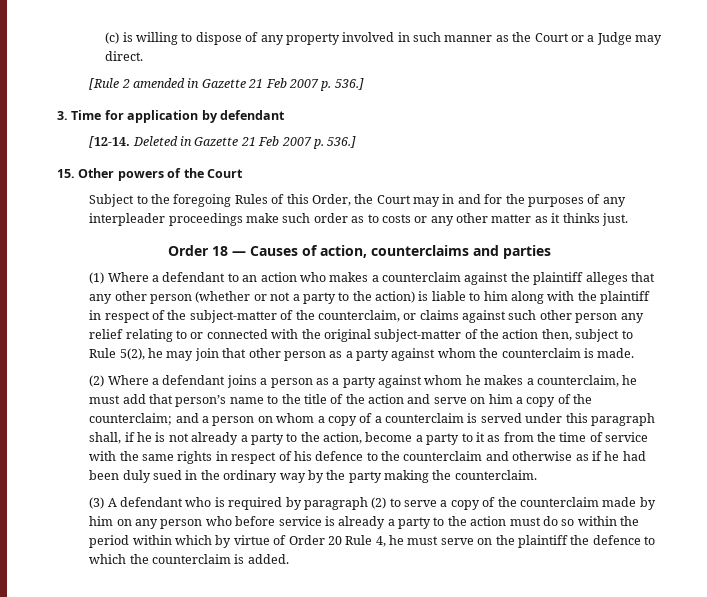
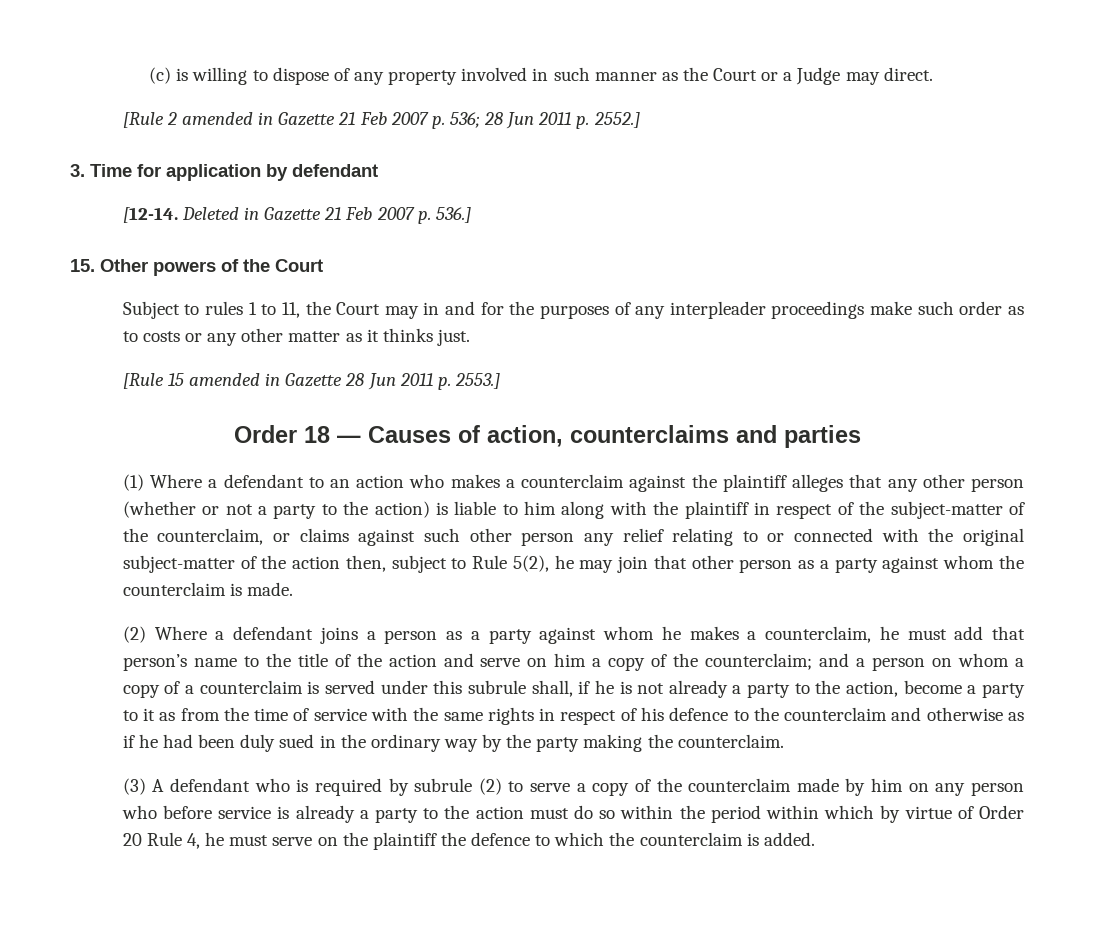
[334,78,364,90] 536.] -> [449,112,640,129] 536; 28 Jun 2011 p. 2552.]
[150,194,351,207] the foregoing Rules of this Order, -> [205,301,300,318] rules 1 to 11,
(628, 219) none -> [122,373,500,390] // [Rule 15 amended in Gazette 28 Jun 2011 p. 2553.]
[590,413,655,426] paragraph -> [467,680,526,694] subrule
[303,497,368,510] paragraph -> [414,778,473,792] subrule

